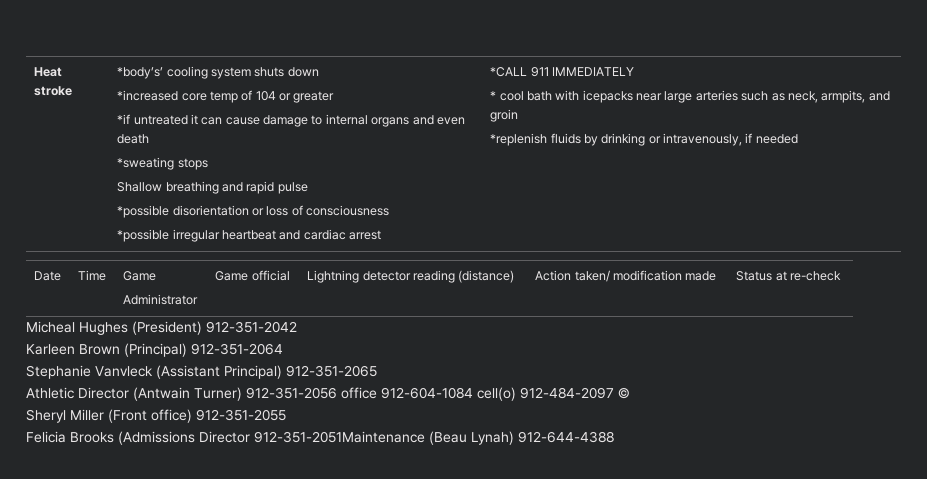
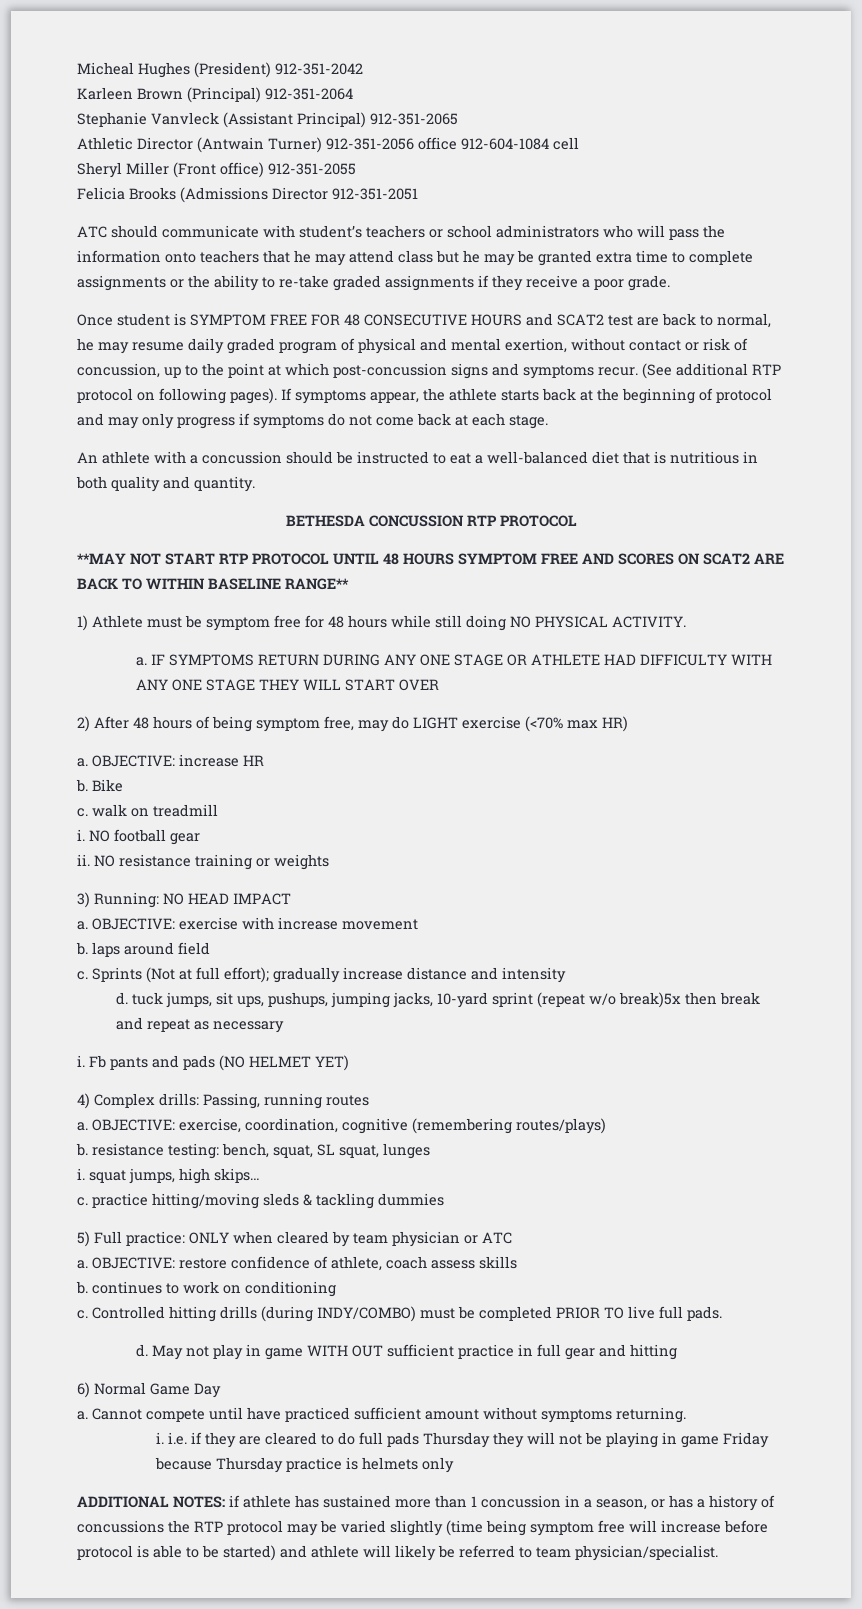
[34,67,63,77] [34,86,73,96] [117,66,319,79] [117,90,335,103] [117,114,465,127] [117,134,150,144] [117,157,208,170] [117,181,308,194] [117,205,390,218] [117,229,382,242] [490,67,634,77] [490,90,890,103] [490,109,519,122] [490,133,798,146] [34,271,62,281] [78,270,107,281] [123,271,157,281] [123,294,199,305] [215,270,290,281] [307,270,515,283] [535,270,717,282] [736,271,841,281] Heat stroke | *body’s’ cooling system shuts down // *increased core temp of 104 or greater // *if untreated it can cause damage to internal organs and even death // *sweating stops // Shallow breathing and rapid pulse // *possible disorientation or loss of consciousness // *possible irregular heartbeat and cardiac arrest | *CALL 911 IMMEDIATELY // * cool bath with icepacks near large arteries such as neck, armpits, and groin // *replenish fluids by drinking or intravenously, if needed // Date | Time | Game // Administrator | Game official | Lightning detector reading (distance) | Action taken/ modification made | Status at re-check // -> (77, 68) none
[477,387,630,401] cell(o) 912-484-2097 © -> [553,137,579,150] cell
[254,431,614,445] 912-351-2051Maintenance (Beau Lynah) 912-644-4388 -> [332,188,418,200] [77,225,725,240] [77,250,753,266] [77,275,670,291] [77,313,771,328] [77,338,748,354] [77,363,781,379] [77,388,772,404] [77,413,548,429] [77,451,758,464] [76,476,255,492] [285,515,577,527] [77,553,784,565] [77,578,349,590] [77,615,686,631] [136,654,773,666] [136,679,440,691] [77,716,628,732] [77,754,264,767] [76,779,123,792] [77,804,218,817] [77,829,200,845] [77,854,329,870] [77,892,291,908] [77,917,418,930] [76,942,210,957] [77,967,566,983] [116,992,761,1008] [116,1017,285,1033] [77,1055,349,1071] [77,1093,369,1109] [77,1118,606,1134] [76,1143,430,1159] [77,1168,260,1184] [77,1193,444,1209] [77,1231,512,1247] [77,1256,517,1271] [76,1281,336,1297] [77,1306,722,1322] [136,1344,678,1360] [77,1382,221,1398] [77,1407,686,1423] [155,1432,769,1448] [154,1457,454,1473] [77,1495,775,1511] [77,1520,768,1536] [77,1545,718,1561] 912-351-2051 // ATC should communicate with student’s teachers or school administrators who will pass the information onto teachers that he may attend class but he may be granted extra time to complete assignments or the ability to re-take graded assignments if they receive a poor grade. // Once student is SYMPTOM FREE FOR 48 CONSECUTIVE HOURS and SCAT2 test are back to normal, he may resume daily graded program of physical and mental exertion, without contact or risk of concussion, up to the point at which post-concussion signs and symptoms recur. (See additional RTP protocol on following pages). If symptoms appear, the athlete starts back at the beginning of protocol and may only progress if symptoms do not come back at each stage. // An athlete with a concussion should be instructed to eat a well-balanced diet that is nutritious in both quality and quantity. // BETHESDA CONCUSSION RTP PROTOCOL // **MAY NOT START RTP PROTOCOL UNTIL 48 HOURS SYMPTOM FREE AND SCORES ON SCAT2 ARE BACK TO WITHIN BASELINE RANGE** // 1) Athlete must be symptom free for 48 hours while still doing NO PHYSICAL ACTIVITY. // a. IF SYMPTOMS RETURN DURING ANY ONE STAGE OR ATHLETE HAD DIFFICULTY WITH ANY ONE STAGE THEY WILL START OVER // 2) After 48 hours of being symptom free, may do LIGHT exercise (<70% max HR) // a. OBJECTIVE: increase HR // b. Bike // c. walk on treadmill // i. NO football gear // ii. NO resistance training or weights // 3) Running: NO HEAD IMPACT // a. OBJECTIVE: exercise with increase movement // b. laps around field // c. Sprints (Not at full effort); gradually increase distance and intensity // d. tuck jumps, sit ups, pushups, jumping jacks, 10-yard sprint (repeat w/o break)5x then break and repeat as necessary // i. Fb pants and pads (NO HELMET YET) // 4) Complex drills: Passing, running routes // a. OBJECTIVE: exercise, coordination, cognitive (remembering routes/plays) // b. resistance testing: bench, squat, SL squat, lunges // i. squat jumps, high skips… // c. practice hitting/moving sleds & tackling dummies // 5) Full practice: ONLY when cleared by team physician or ATC // a. OBJECTIVE: restore confidence of athlete, coach assess skills // b. continues to work on conditioning // c. Controlled hitting drills (during INDY/COMBO) must be completed PRIOR TO live full pads. // d. May not play in game WITH OUT sufficient practice in full gear and hitting // 6) Normal Game Day // a. Cannot compete until have practiced sufficient amount without symptoms returning. // i. i.e. if they are cleared to do full pads Thursday they will not be playing in game Friday because Thursday practice is helmets only // ADDITIONAL NOTES: if athlete has sustained more than 1 concussion in a season, or has a history of concussions the RTP protocol may be varied slightly (time being symptom free will increase before protocol is able to be started) and athlete will likely be referred to team physician/specialist.

